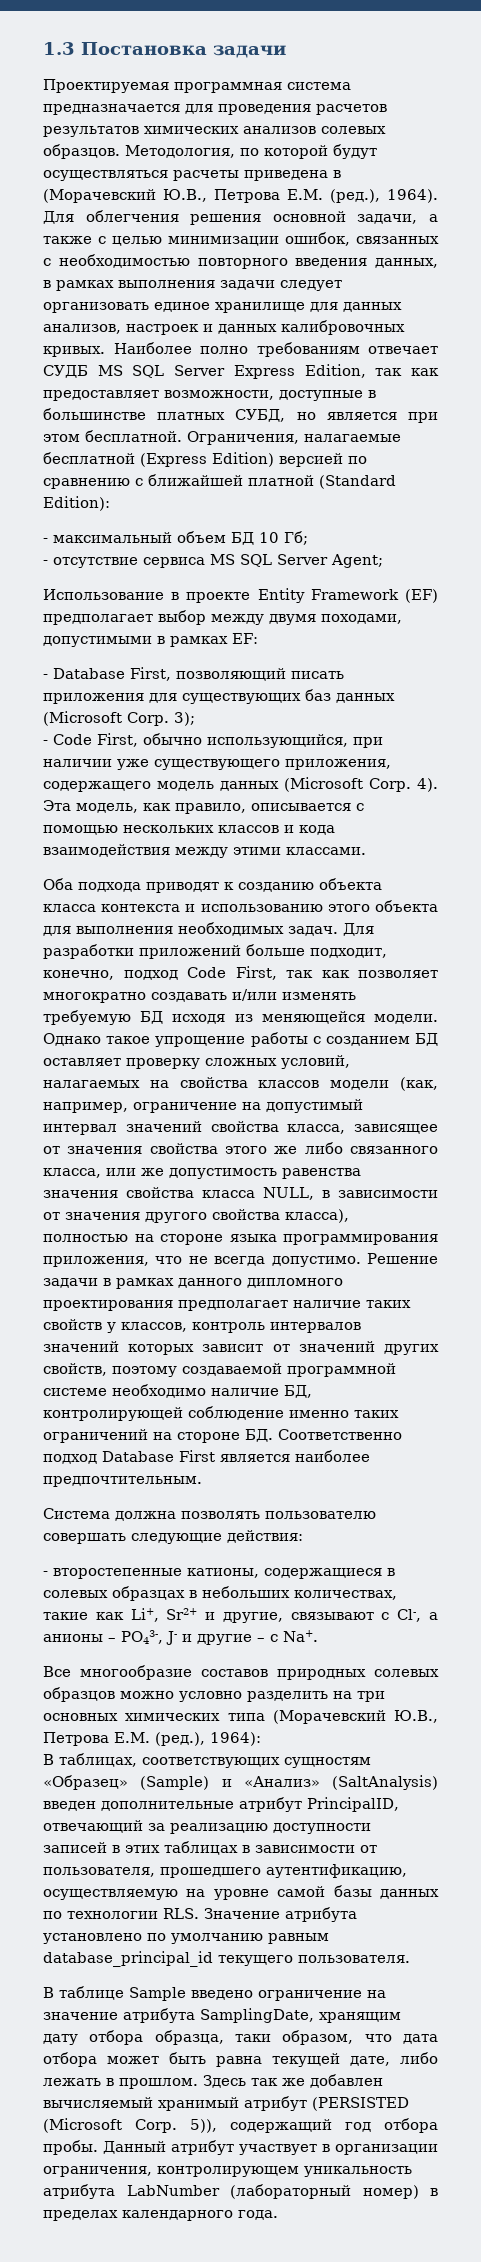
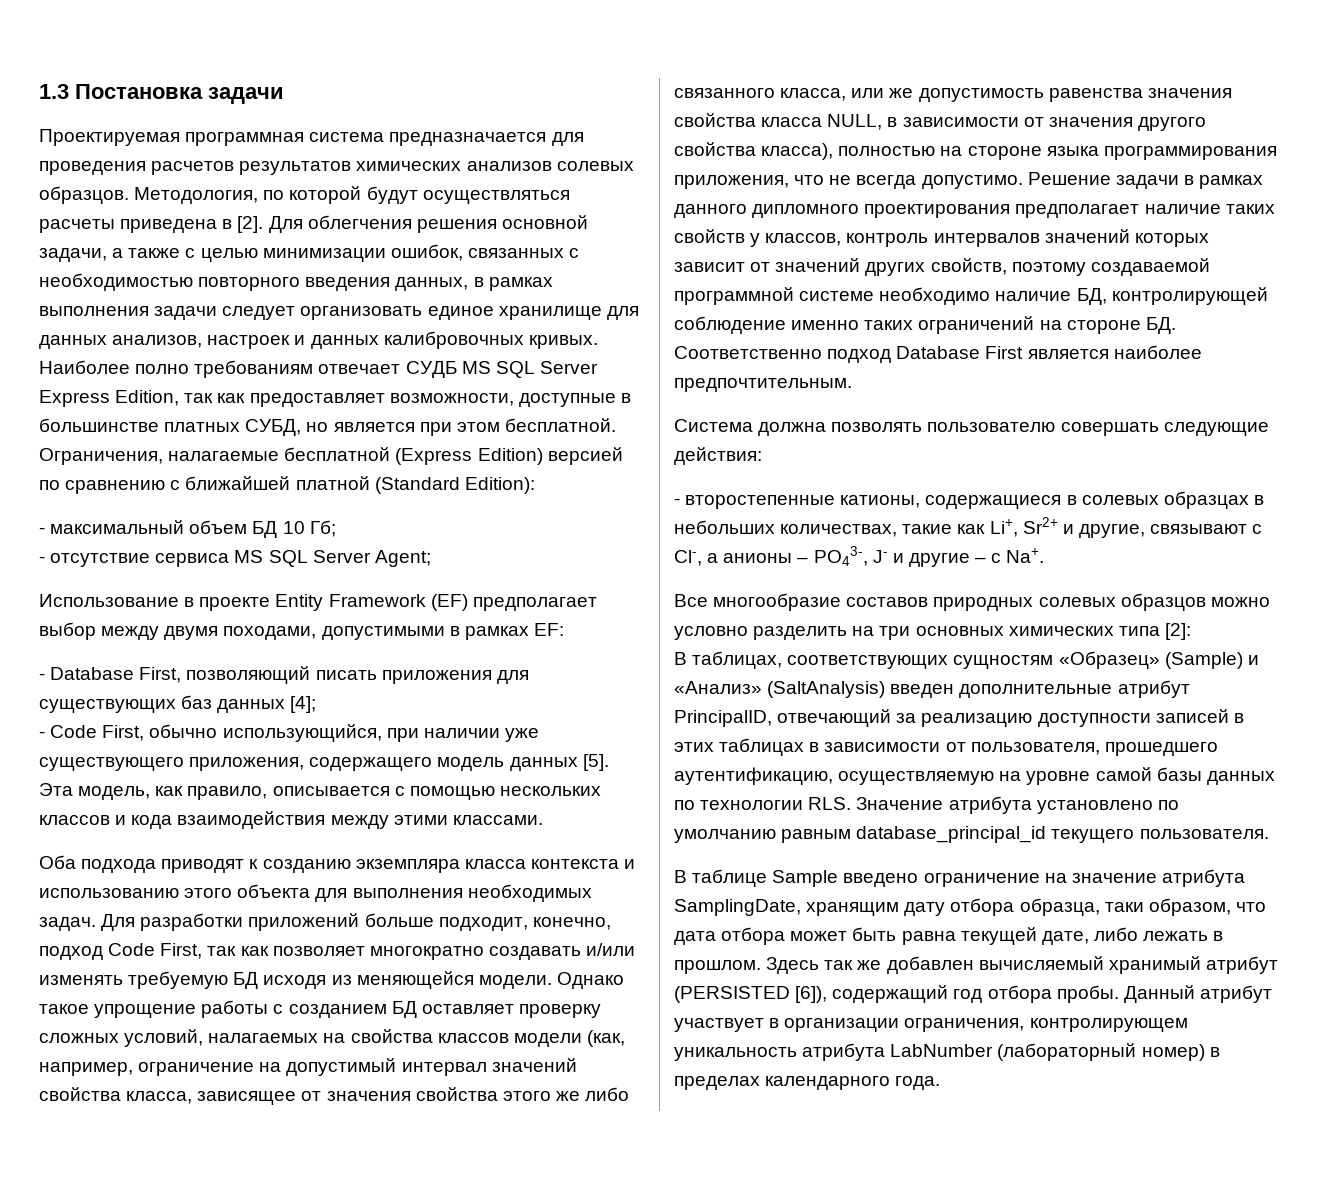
[43,189,438,203] (Морачевский Ю.В., Петрова Е.М. (ред.), 1964). -> [237,216,264,233] [2].
[43,711,195,726] (Microsoft Corp. 3); -> [290,696,317,713] [4];
[284,777,438,792] (Microsoft Corp. 4). -> [582,754,609,771] [5].
[319,878,382,890] объекта -> [355,859,460,873] экземпляра
[272,1710,438,1724] [43,1732,261,1746] (Морачевский Ю.В., Петрова Е.М. (ред.), 1964): -> [1164,623,1191,640] [2]:
[43,2118,217,2133] (Microsoft Corp. 5)), -> [795,986,828,1003] [6]),

